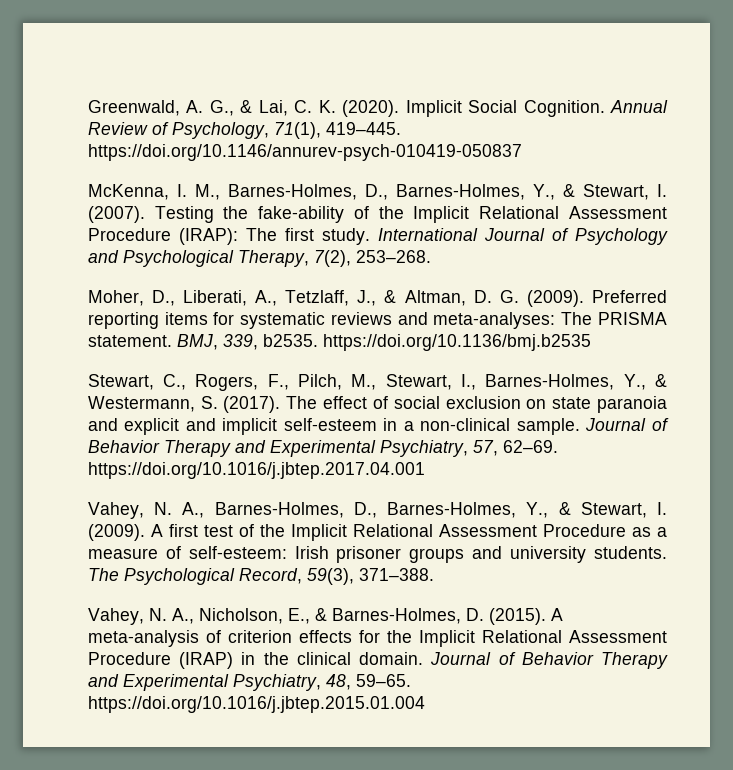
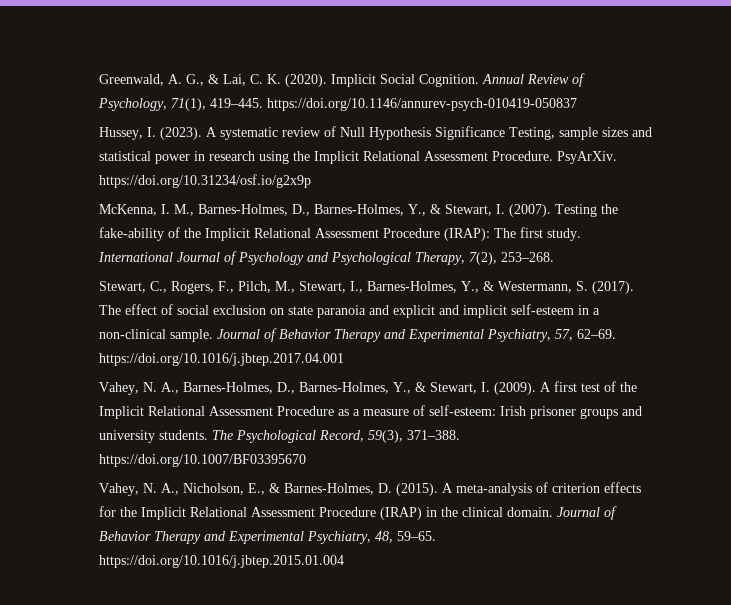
(522, 152) none -> [99,126,653,140] [99,151,618,164] [99,174,312,188] // Hussey, I. (2023). A systematic review of Null Hypothesis Significance Testing, sample sizes and statistical power in research using the Implicit Relational Assessment Procedure. PsyArXiv. https://doi.org/10.31234/osf.io/g2x9p
[87,290,668,307] [87,312,668,329] [87,334,591,351] // Moher, D., Liberati, A., Tetzlaff, J., & Altman, D. G. (2009). Preferred reporting items for systematic reviews and meta-analyses: The PRISMA statement. BMJ, 339, b2535. https://doi.org/10.1136/bmj.b2535 -> (555, 257) none
(434, 574) none -> [99,454,307,467] https://doi.org/10.1007/BF03395670

